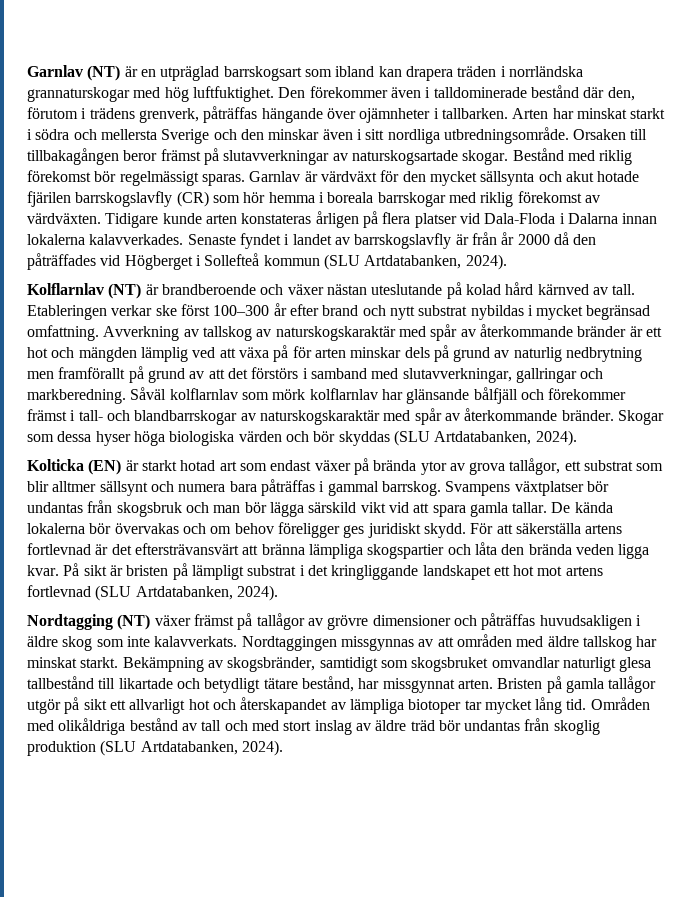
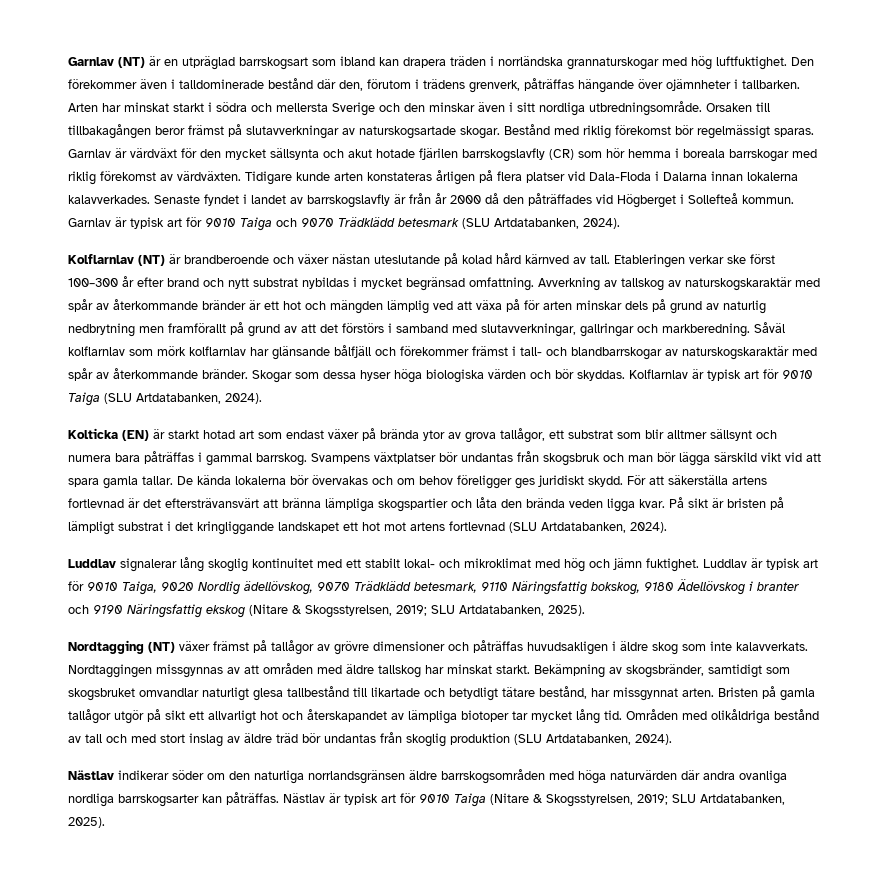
[263,255,320,266] kommun -> [742,195,794,204] [68,217,459,231] kommun. Garnlav är typisk art för 9010 Taiga och 9070 Trädklädd betesmark
[338,431,390,446] skyddas -> [577,369,813,381] [68,392,100,406] skyddas. Kolflarnlav är typisk art för 9010 Taiga
(278, 593) none -> [68,557,818,572] [68,579,799,595] [68,604,585,618] // Luddlav signalerar lång skoglig kontinuitet med ett stabilt lokal- och mikroklimat med hög och jämn fuktighet. Luddlav är typisk art för 9010 Taiga, 9020 Nordlig ädellövskog, 9070 Trädklädd betesmark, 9110 Näringsfattig bokskog, 9180 Ädellövskog i branter och 9190 Näringsfattig ekskog (Nitare & Skogsstyrelsen, 2019; SLU Artdatabanken, 2025).
(283, 748) none -> [68,769,787,784] [68,792,785,807] [68,817,105,828] // Nästlav indikerar söder om den naturliga norrlandsgränsen äldre barrskogsområden med höga naturvärden där andra ovanliga nordliga barrskogsarter kan påträffas. Nästlav är typisk art för 9010 Taiga (Nitare & Skogsstyrelsen, 2019; SLU Artdatabanken, 2025).

